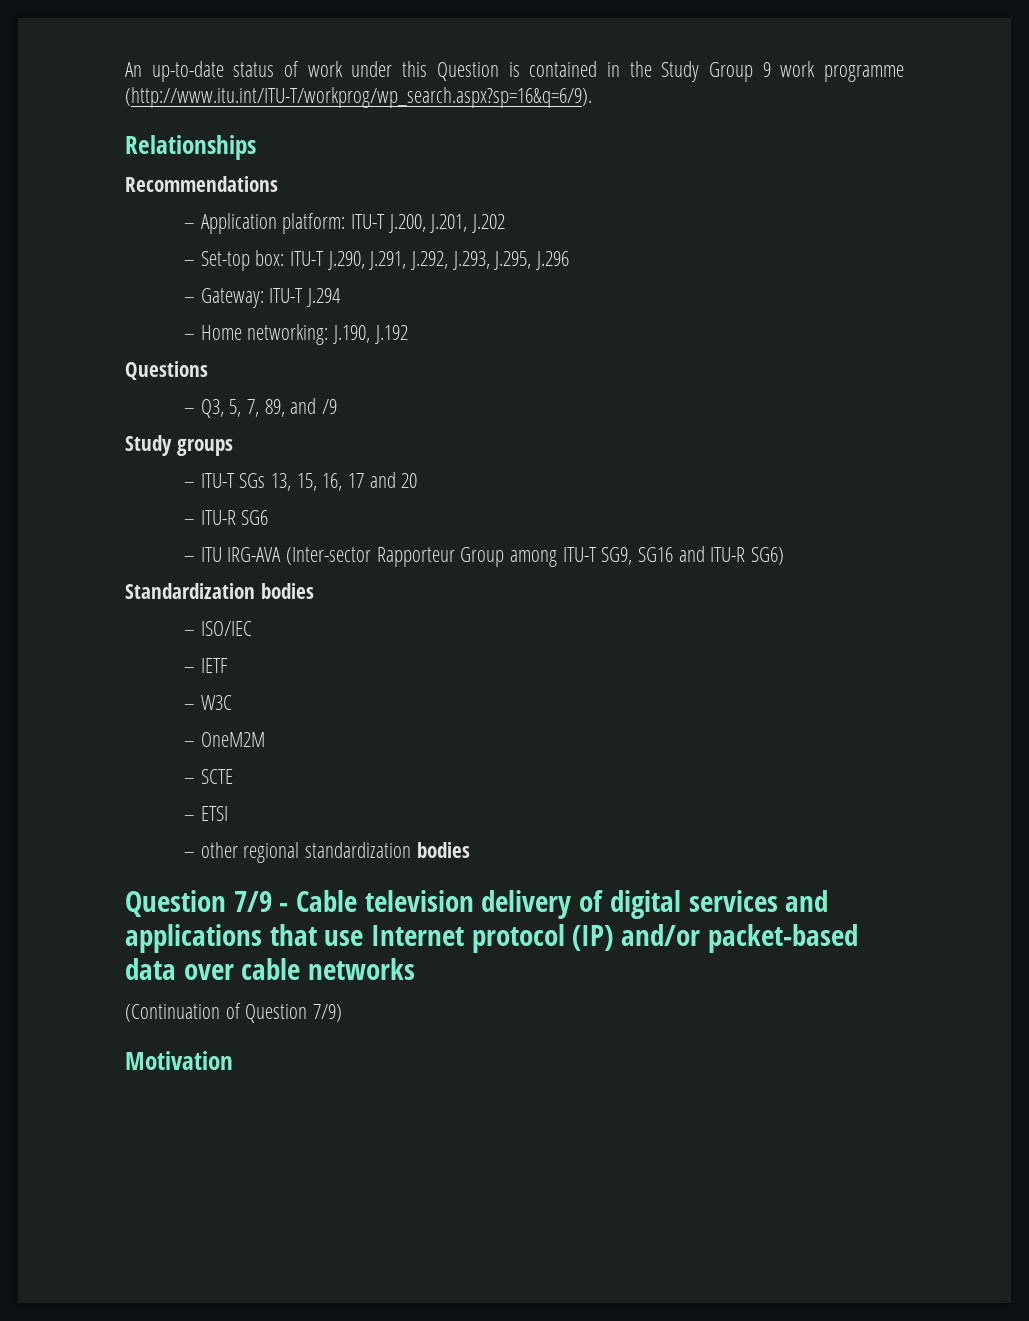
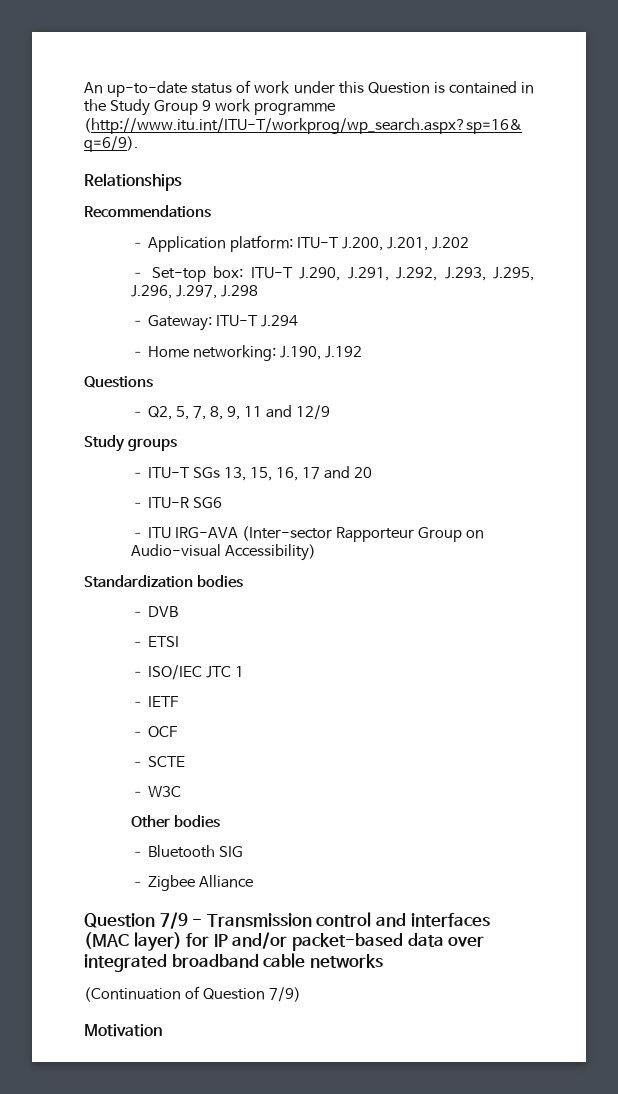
[536,251,570,270] J.296 -> [131,285,259,299] J.296, J.297, J.298
[200,399,224,418] Q3, -> [148,406,173,420] Q2,
[264,398,338,417] 89, and /9 -> [209,405,330,420] 8, 9, 11 and 12/9
[510,546,785,567] [125,583,314,599] among ITU-T SG9, SG16 and ITU-R SG6) // Standardization bodies -> [465,530,484,539] [131,544,317,561] [84,575,243,588] [131,606,179,617] [131,636,180,647] on Audio-visual Accessibility) // Standardization bodies // – DVB // – ETSI
(252, 628) none -> [206,666,244,678] JTC 1
[200,695,232,710] [184,732,265,747] W3C // – OneM2M -> [148,726,178,738] OCF
[200,806,228,821] [184,842,470,863] [125,890,829,919] [125,924,614,953] ETSI // – other regional standardization bodies // Question 7/9 - Cable television delivery of digital services and applications that use Internet protocol (IP) -> [148,786,182,797] [131,815,221,828] [131,845,244,858] [131,875,254,891] [84,912,490,929] [84,932,228,951] W3C // Other bodies // – Bluetooth SIG // – Zigbee Alliance // Question 7/9 - Transmission control and interfaces (MAC layer) for IP
(234, 972) none -> [84,954,259,972] integrated broadband

